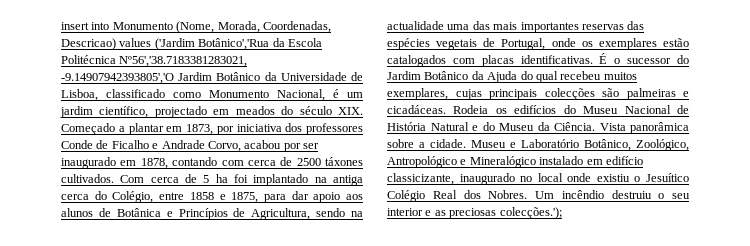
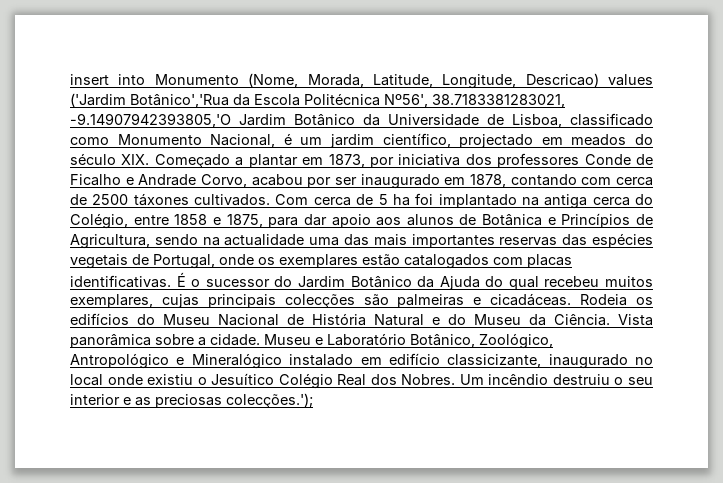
[262,21,331,33] Coordenadas, -> [372,74,517,89] Latitude, Longitude,
[119,56,248,67] [61,73,174,84] Nº56','38.7183381283021, -9.14907942393805','O -> [384,94,565,108] [70,113,231,128] Nº56', 38.7183381283021, -9.14907942393805,'O

